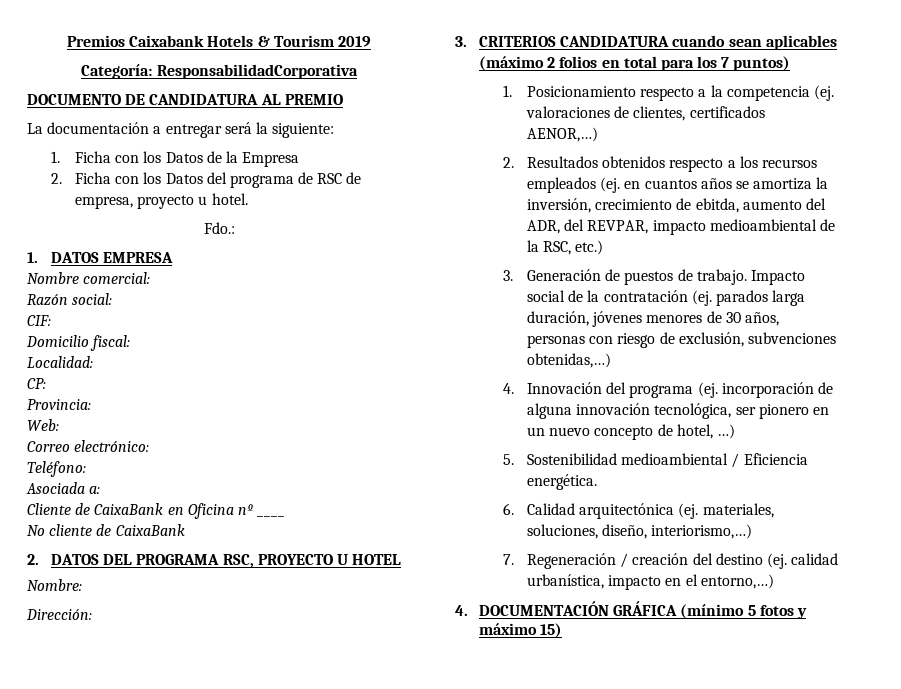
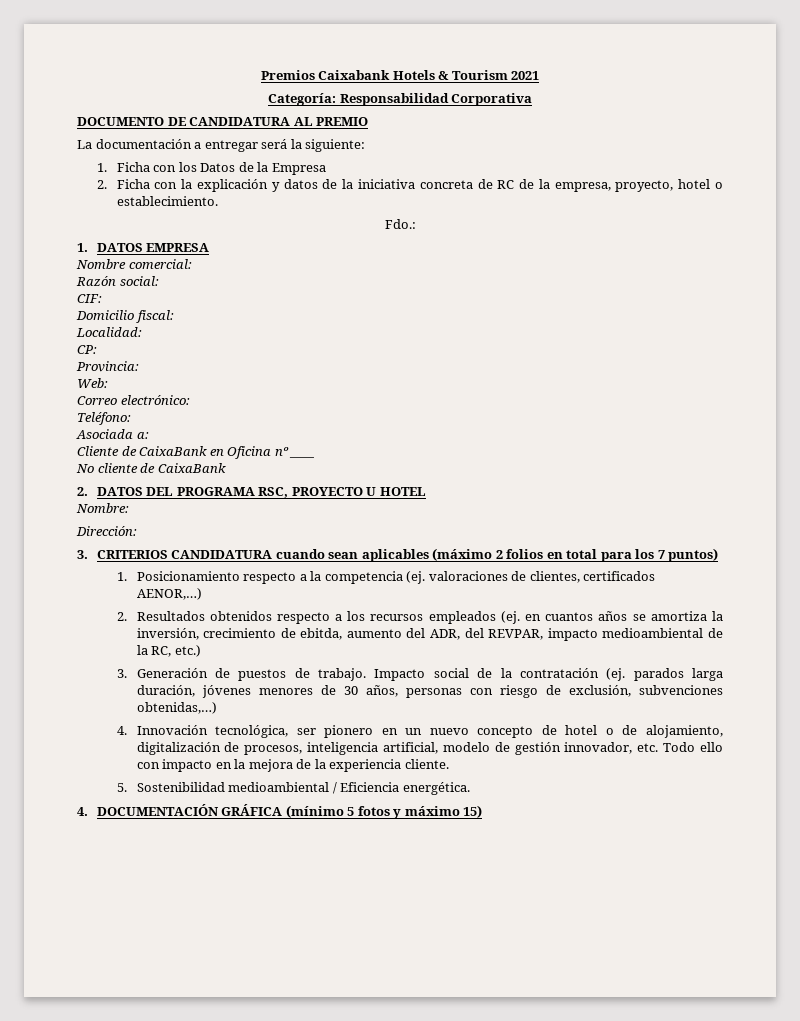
[337,36,371,47] 2019 -> [511,71,540,80] 2021
[156,64,358,79] ResponsabilidadCorporativa -> [339,93,533,106] Responsabilidad Corporativa
[143,172,362,188] [74,193,248,209] los Datos del programa de RSC de empresa, proyecto u hotel. -> [181,179,723,192] [116,196,218,206] la explicación y datos de la iniciativa concreta de RC de la empresa, proyecto, hotel o establecimiento.
[543,241,572,255] RSC, -> [151,646,172,657] RC,
[606,382,833,398] [526,403,651,419] del programa (ej. incorporación de alguna innovación -> (208, 730) none
[676,424,735,439] hotel, …) -> [565,725,724,738] [136,742,724,755] [136,759,449,772] hotel o de alojamiento, digitalización de procesos, inteligencia artificial, modelo de gestión innovador, etc. Todo ello con impacto en la mejora de la experiencia cliente.
[502,503,774,519] [526,524,753,539] [502,553,839,569] [526,574,774,590] // 6. Calidad arquitectónica (ej. materiales, soluciones, diseño, interiorismo,…) // 7. Regeneración / creación del destino (ej. calidad urbanística, impacto en el entorno,…) -> (470, 788) none

